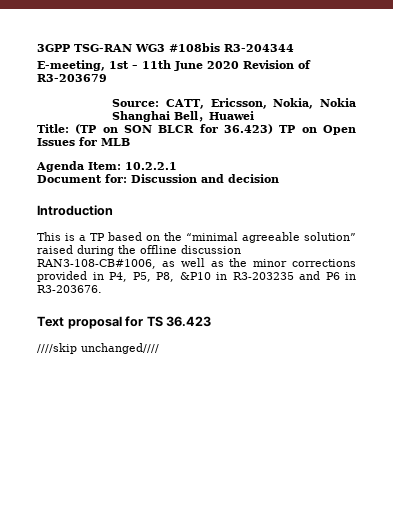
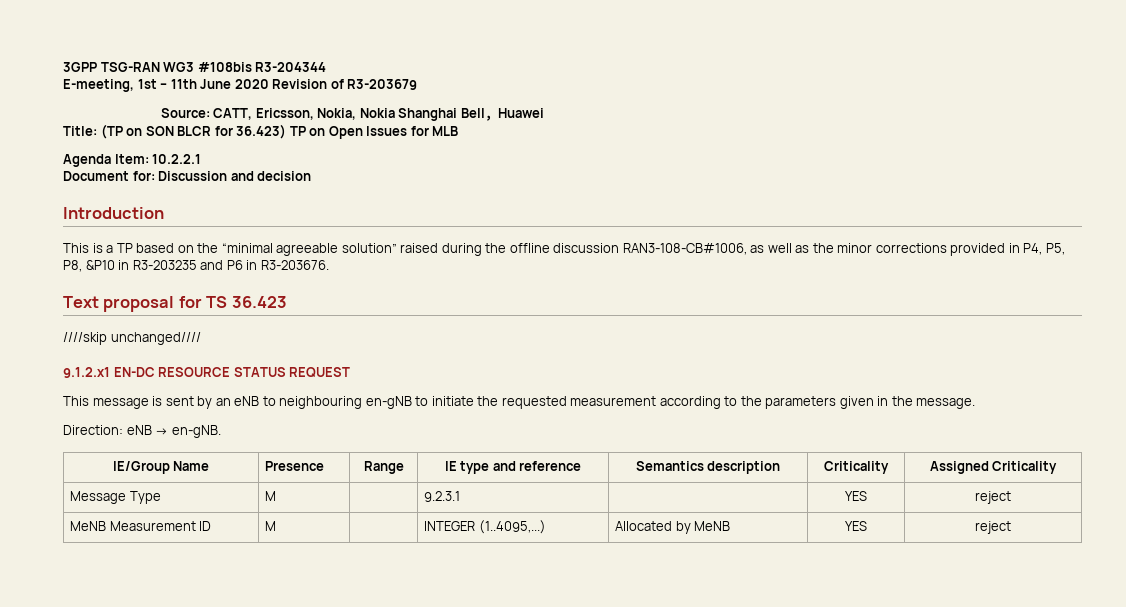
(159, 348) none -> [63,367,351,378] [63,396,976,409] [63,425,221,438] [112,461,210,474] [265,461,325,471] [363,461,404,474] [444,461,582,474] [635,461,781,474] [824,461,889,474] [929,461,1058,474] [70,491,161,504] [265,491,277,501] [424,491,461,502] [845,491,867,501] [975,491,1011,504] [70,521,212,531] [265,521,277,531] [424,520,546,534] [615,521,731,534] [845,521,867,531] [975,521,1011,534] // 9.1.2.x1 EN-DC RESOURCE STATUS REQUEST // This message is sent by an eNB to neighbouring en-gNB to initiate the requested measurement according to the parameters given in the message. // Direction: eNB → en-gNB. // IE/Group Name | Presence | Range | IE type and reference | Semantics description | Criticality | Assigned Criticality // Message Type | M | | 9.2.3.1 | | YES | reject // MeNB Measurement ID | M | | INTEGER (1..4095,...) | Allocated by MeNB | YES | reject

